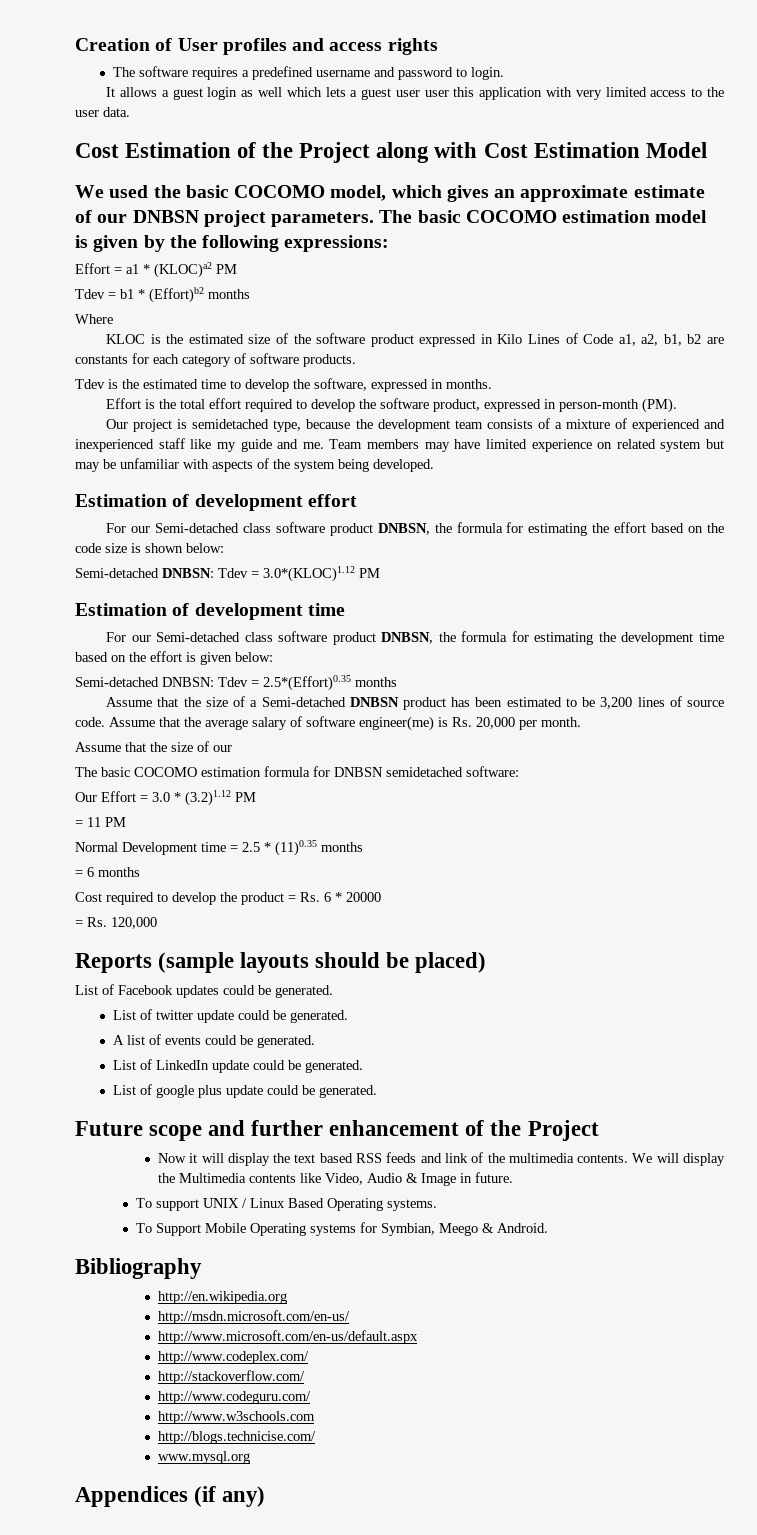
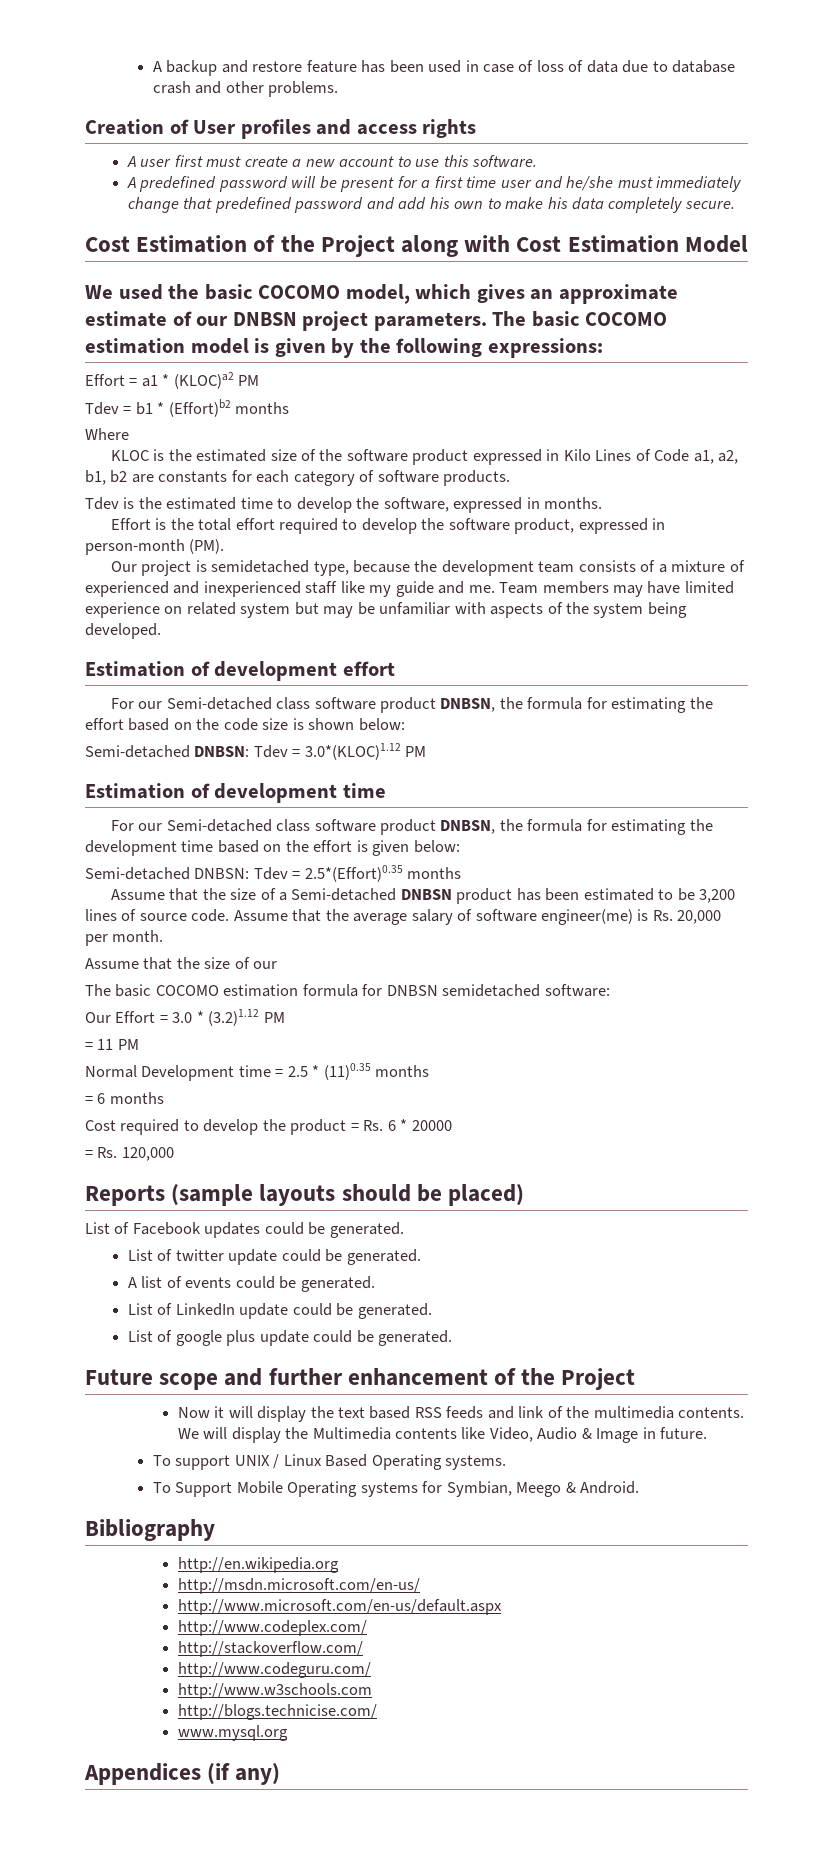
(75, 44) none -> [152,60,736,76] [152,81,339,97] A backup and restore feature has been used in case of loss of data due to database crash and other problems. //
[113,66,505,80] [106,87,725,100] [75,107,130,117] The software requires a predefined username and password to login. // It allows a guest login as well which lets a guest user user this application with very limited access to the user data. -> [127,155,538,167] [127,176,742,192] [128,197,735,213] A user first must create a new account to use this software. // A predefined password will be present for a first time user and he/she must immediately change that predefined password and add his own to make his data completely secure.

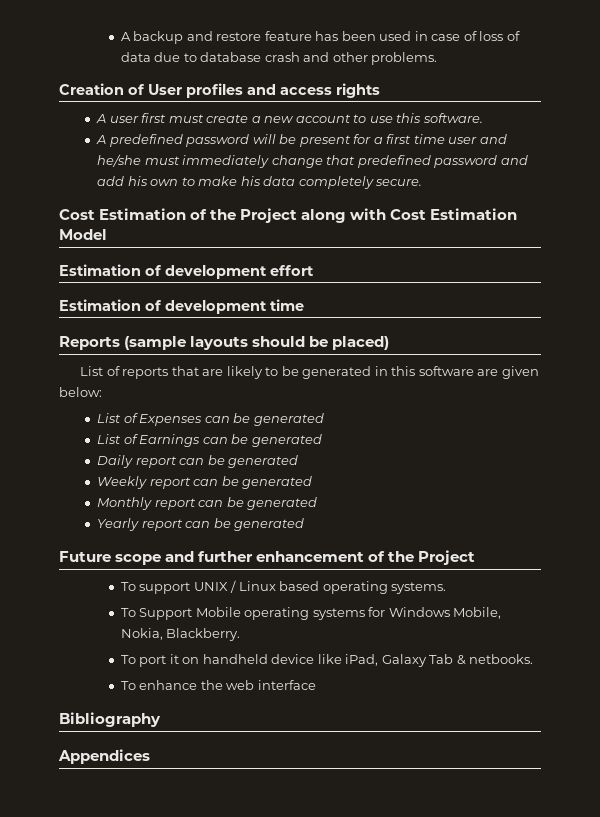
[85,284,678,304] [85,311,668,331] [85,338,603,358] [85,372,260,389] [85,399,290,417] [85,428,129,440] [110,449,738,465] [85,470,511,486] [85,497,603,513] [110,518,666,534] [85,539,225,555] [110,560,745,576] [85,581,734,597] [85,602,687,618] [85,623,161,639] [85,661,395,681] [110,697,713,713] [85,718,405,731] [85,743,427,760] [85,783,386,803] [110,819,713,835] [85,840,460,856] [85,865,462,882] [110,888,736,904] [85,909,722,925] [85,930,164,946] [85,957,278,970] [85,984,610,997] [85,1009,285,1026] [85,1039,139,1050] [85,1063,430,1081] [85,1092,164,1104] [85,1119,452,1135] [85,1147,174,1161] We used the basic COCOMO model, which gives an approximate estimate of our DNBSN project parameters. The basic COCOMO estimation model is given by the following expressions: // Effort = a1 * (KLOC)a2 PM // Tdev = b1 * (Effort)b2 months // Where // KLOC is the estimated size of the software product expressed in Kilo Lines of Code a1, a2, b1, b2 are constants for each category of software products. // Tdev is the estimated time to develop the software, expressed in months. // Effort is the total effort required to develop the software product, expressed in person-month (PM). // Our project is semidetached type, because the development team consists of a mixture of experienced and inexperienced staff like my guide and me. Team members may have limited experience on related system but may be unfamiliar with aspects of the system being developed. // Estimation of development effort // For our Semi-detached class software product DNBSN, the formula for estimating the effort based on the code size is shown below: // Semi-detached DNBSN: Tdev = 3.0*(KLOC)1.12 PM // Estimation of development time // For our Semi-detached class software product DNBSN, the formula for estimating the development time based on the effort is given below: // Semi-detached DNBSN: Tdev = 2.5*(Effort)0.35 months // Assume that the size of a Semi-detached DNBSN product has been estimated to be 3,200 lines of source code. Assume that the average salary of software engineer(me) is Rs. 20,000 per month. // Assume that the size of our // The basic COCOMO estimation formula for DNBSN semidetached software: // Our Effort = 3.0 * (3.2)1.12 PM // = 11 PM // Normal Development time = 2.5 * (11)0.35 months // = 6 months // Cost required to develop the product = Rs. 6 * 20000 // = Rs. 120,000 -> [59,264,314,279] [59,299,304,314] Estimation of development effort // Estimation of development time
[132,1222,404,1238] [128,1249,421,1265] [128,1276,375,1292] [128,1303,432,1319] [128,1330,453,1346] Facebook updates could be generated. // List of twitter update could be generated. // A list of events could be generated. // List of LinkedIn update could be generated. // List of google plus update could be generated. -> [122,366,539,379] [59,387,102,397] [97,413,324,426] [97,434,322,447] [97,455,299,468] [97,476,313,489] [97,497,318,510] [97,518,305,531] reports that are likely to be generated in this software are given below: // List of Expenses can be generated // List of Earnings can be generated // Daily report can be generated // Weekly report can be generated // Monthly report can be generated // Yearly report can be generated
[177,1406,745,1422] [177,1427,708,1443] // Now it will display the text based RSS feeds and link of the multimedia contents. We will display the Multimedia contents like Video, Audio & Image in future. -> (476, 557) none
[325,1454,442,1470] Based Operating -> [279,581,388,594] based operating
[287,1481,358,1497] Operating -> [244,607,310,620] operating
[446,1481,639,1497] [85,1519,215,1541] [177,1557,339,1573] [177,1578,420,1594] [177,1599,502,1615] [177,1620,367,1636] [177,1641,363,1657] [177,1662,371,1678] [177,1683,372,1699] [177,1704,377,1720] [177,1725,288,1741] Symbian, Meego & Android. // Bibliography // http://en.wikipedia.org // http://msdn.microsoft.com/en-us/ // http://www.microsoft.com/en-us/default.aspx // http://www.codeplex.com/ // http://stackoverflow.com/ // http://www.codeguru.com/ // http://www.w3schools.com // http://blogs.technicise.com/ // www.mysql.org -> [388,607,502,619] [120,628,241,641] [120,654,534,667] [120,680,316,690] [59,712,161,727] Windows Mobile, Nokia, Blackberry. // To port it on handheld device like iPad, Galaxy Tab & netbooks. // To enhance the web interface // Bibliography
[207,1763,281,1785] (if any) -> (150, 756) none

